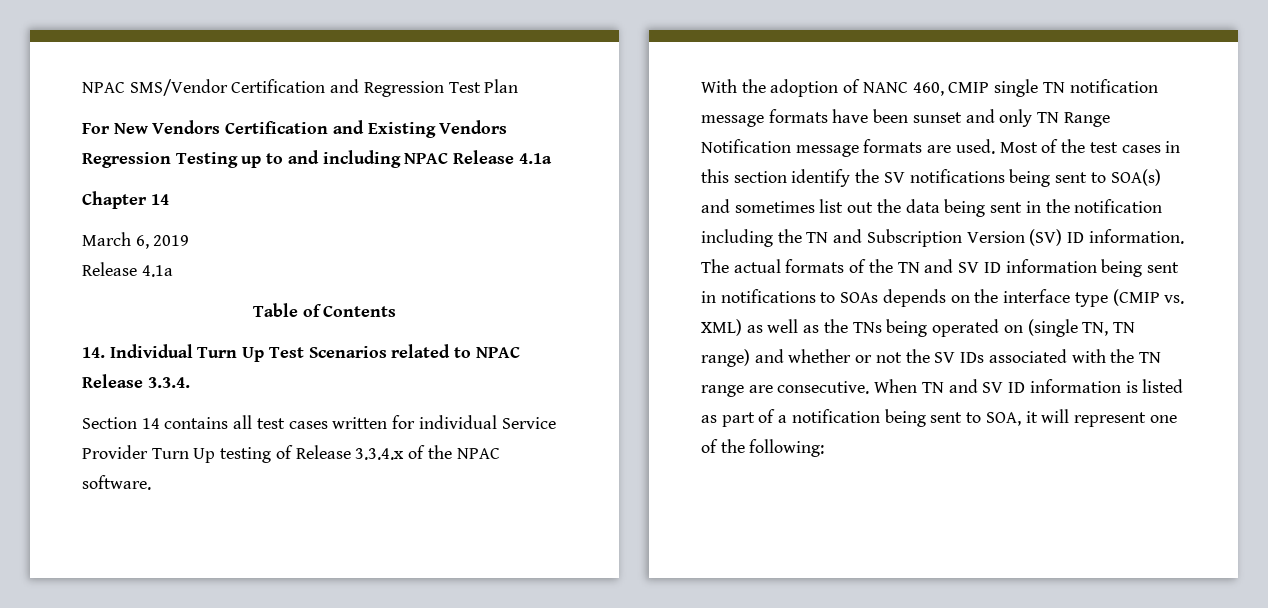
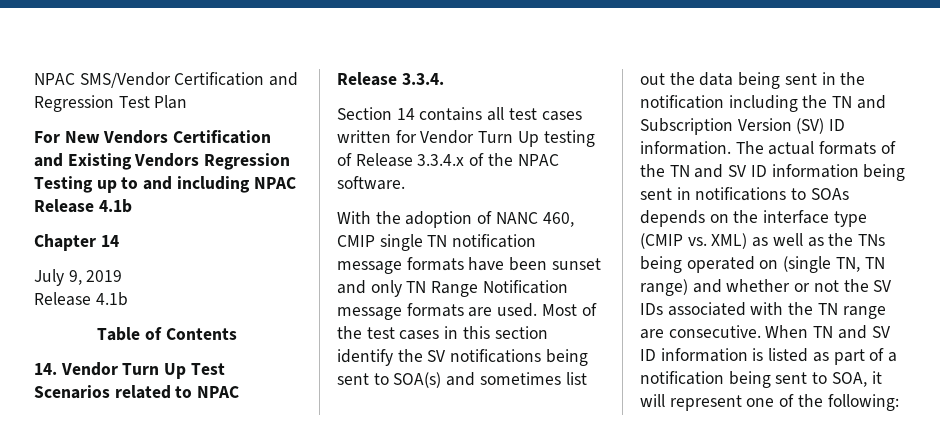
[518,153,552,164] 4.1a -> [98,199,132,213] 4.1b
[82,232,149,249] March 6, -> [34,269,82,286] July 9,
[141,265,173,277] 4.1a -> [95,292,128,306] 4.1b
[109,344,193,358] Individual -> [60,362,118,376] Vendor
[418,415,556,429] [82,445,148,459] individual Service Provider -> [420,130,475,144] Vendor

